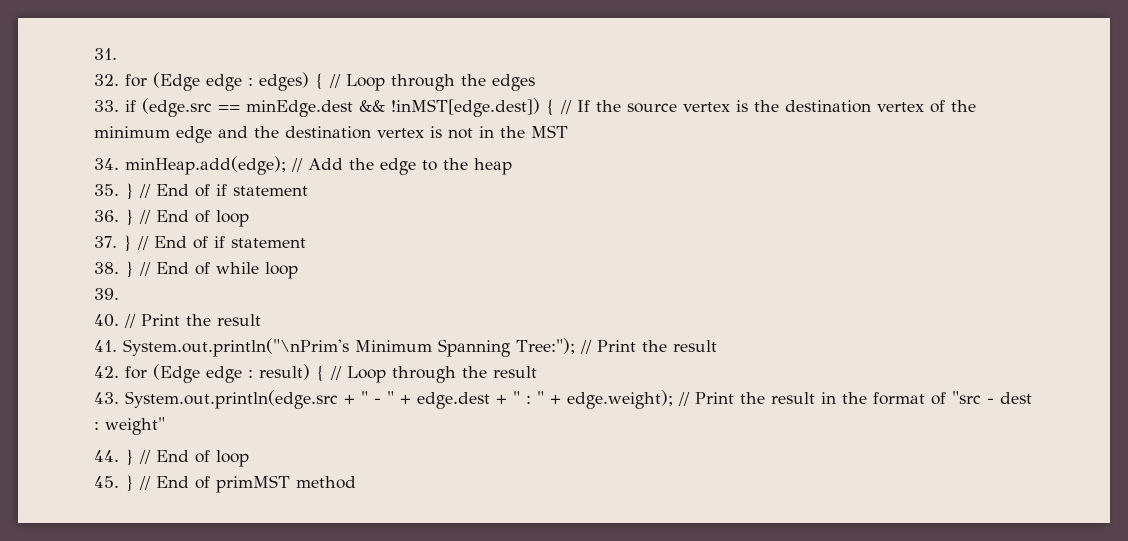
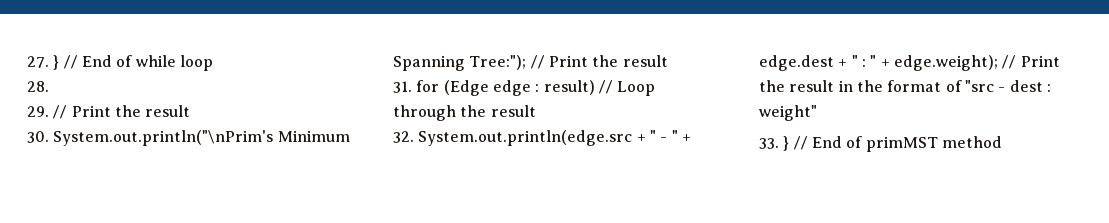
[94,48,117,60] [94,72,535,91] [94,98,976,117] [94,125,568,143] [94,156,512,175] [94,183,308,200] [94,209,249,227] [94,235,306,252] [94,262,119,274] 31. // 32. for (Edge edge : edges) { // Loop through the edges // 33. if (edge.src == minEdge.dest && !inMST[edge.dest]) { // If the source vertex is the destination vertex of the minimum edge and the destination vertex is not in the MST // 34. minHeap.add(edge); // Add the edge to the heap // 35. } // End of if statement // 36. } // End of loop // 37. } // End of if statement // 38. -> [27,56,49,68] 27.
[94,288,119,300] [94,314,261,328] [94,340,117,352] 39. // 40. // Print the result // 41. -> [27,81,49,92] [27,105,191,119] [27,131,49,143] 28. // 29. // Print the result // 30.
[94,366,119,378] 42. -> [393,81,412,93] 31.
[316,365,325,382] { -> (595, 87) none
[94,392,119,404] 43. -> [393,131,414,143] 32.
[94,449,249,467] [94,476,119,488] 44. } // End of loop // 45. -> [759,138,779,149] 33.

